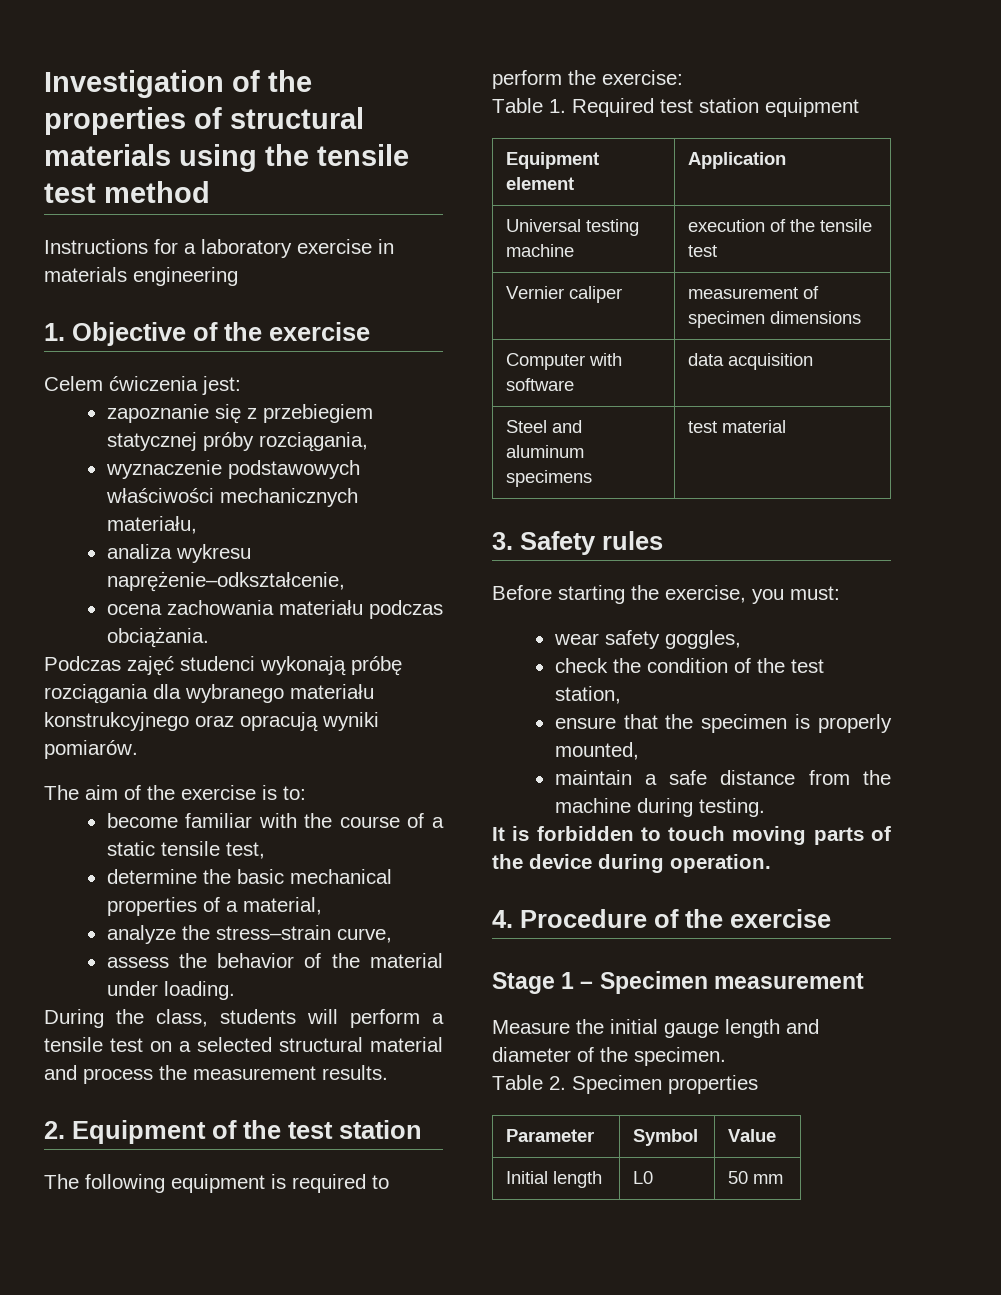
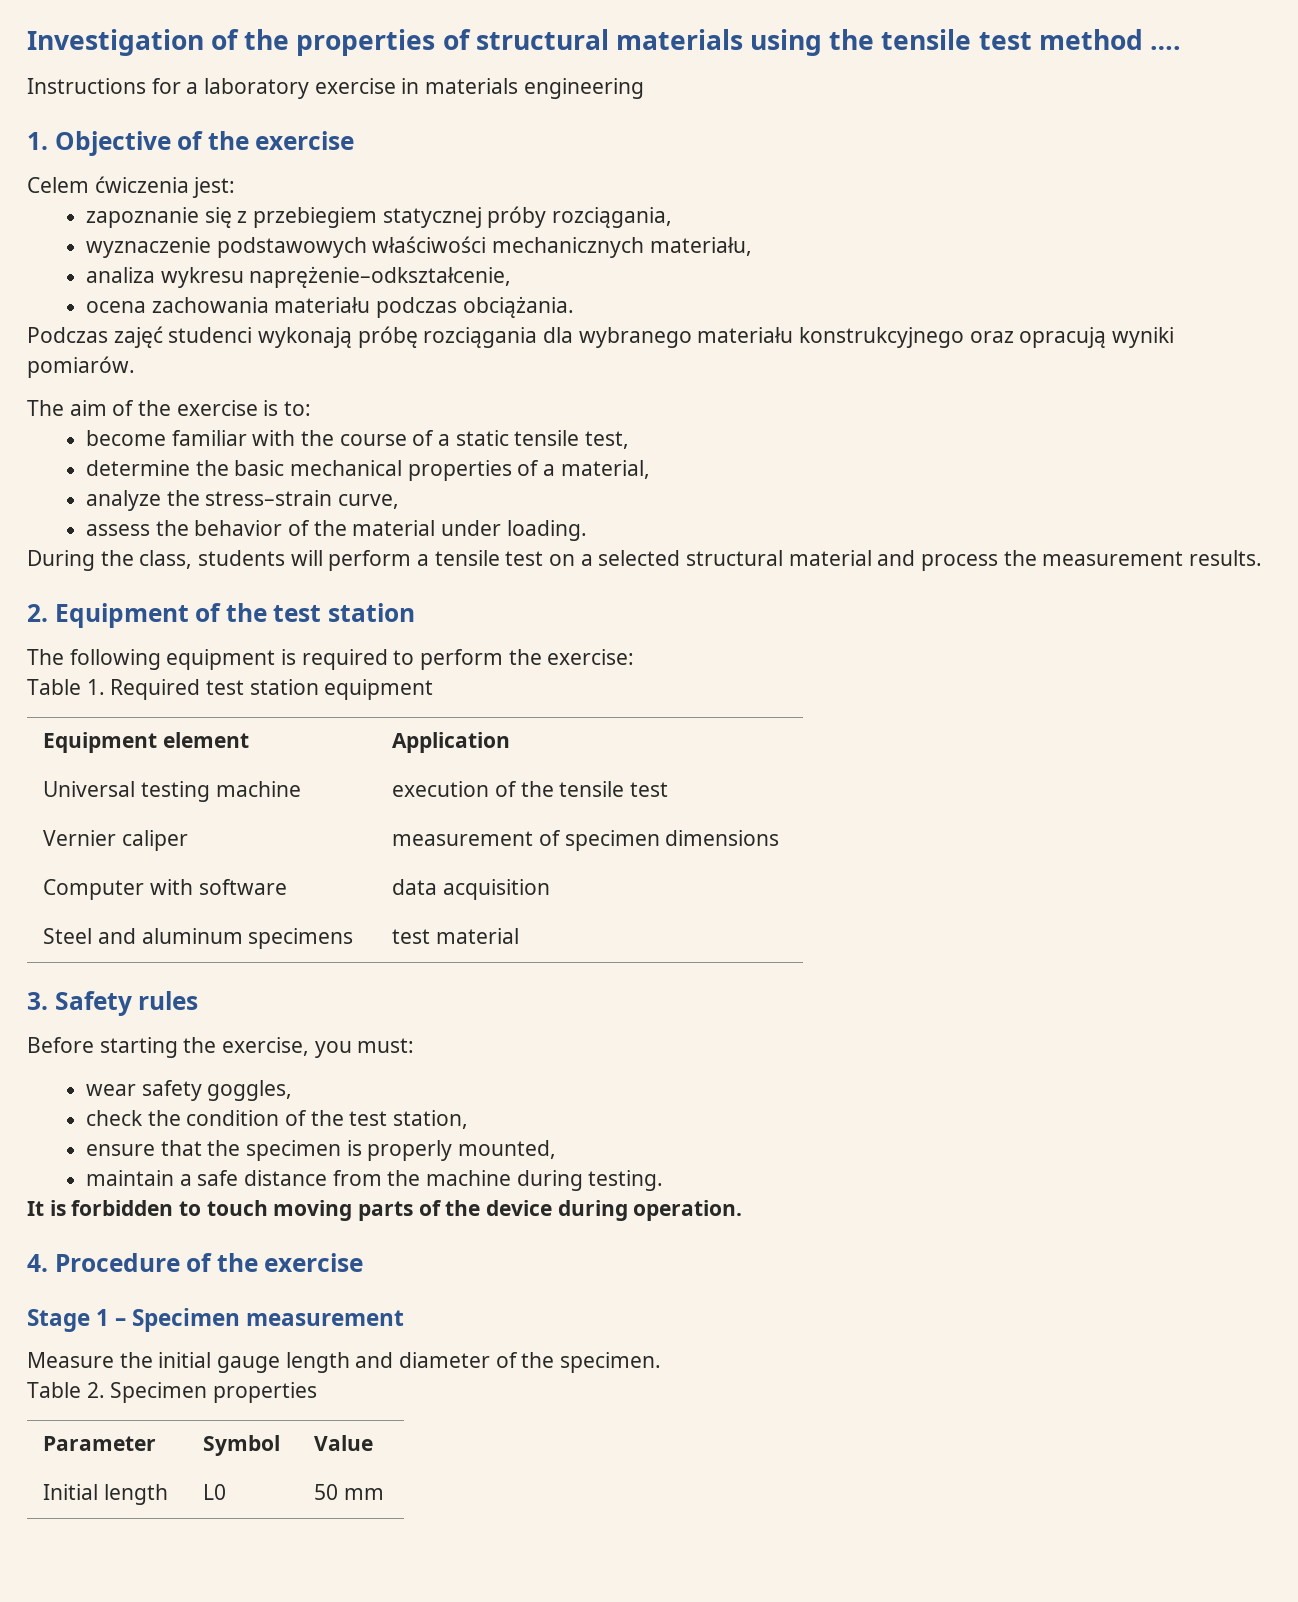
(210, 192) none -> [1149,46,1181,50] ….

